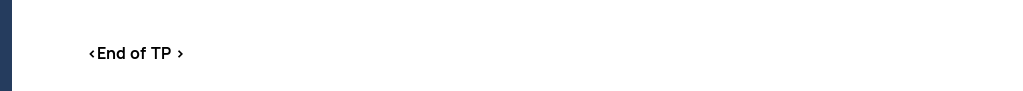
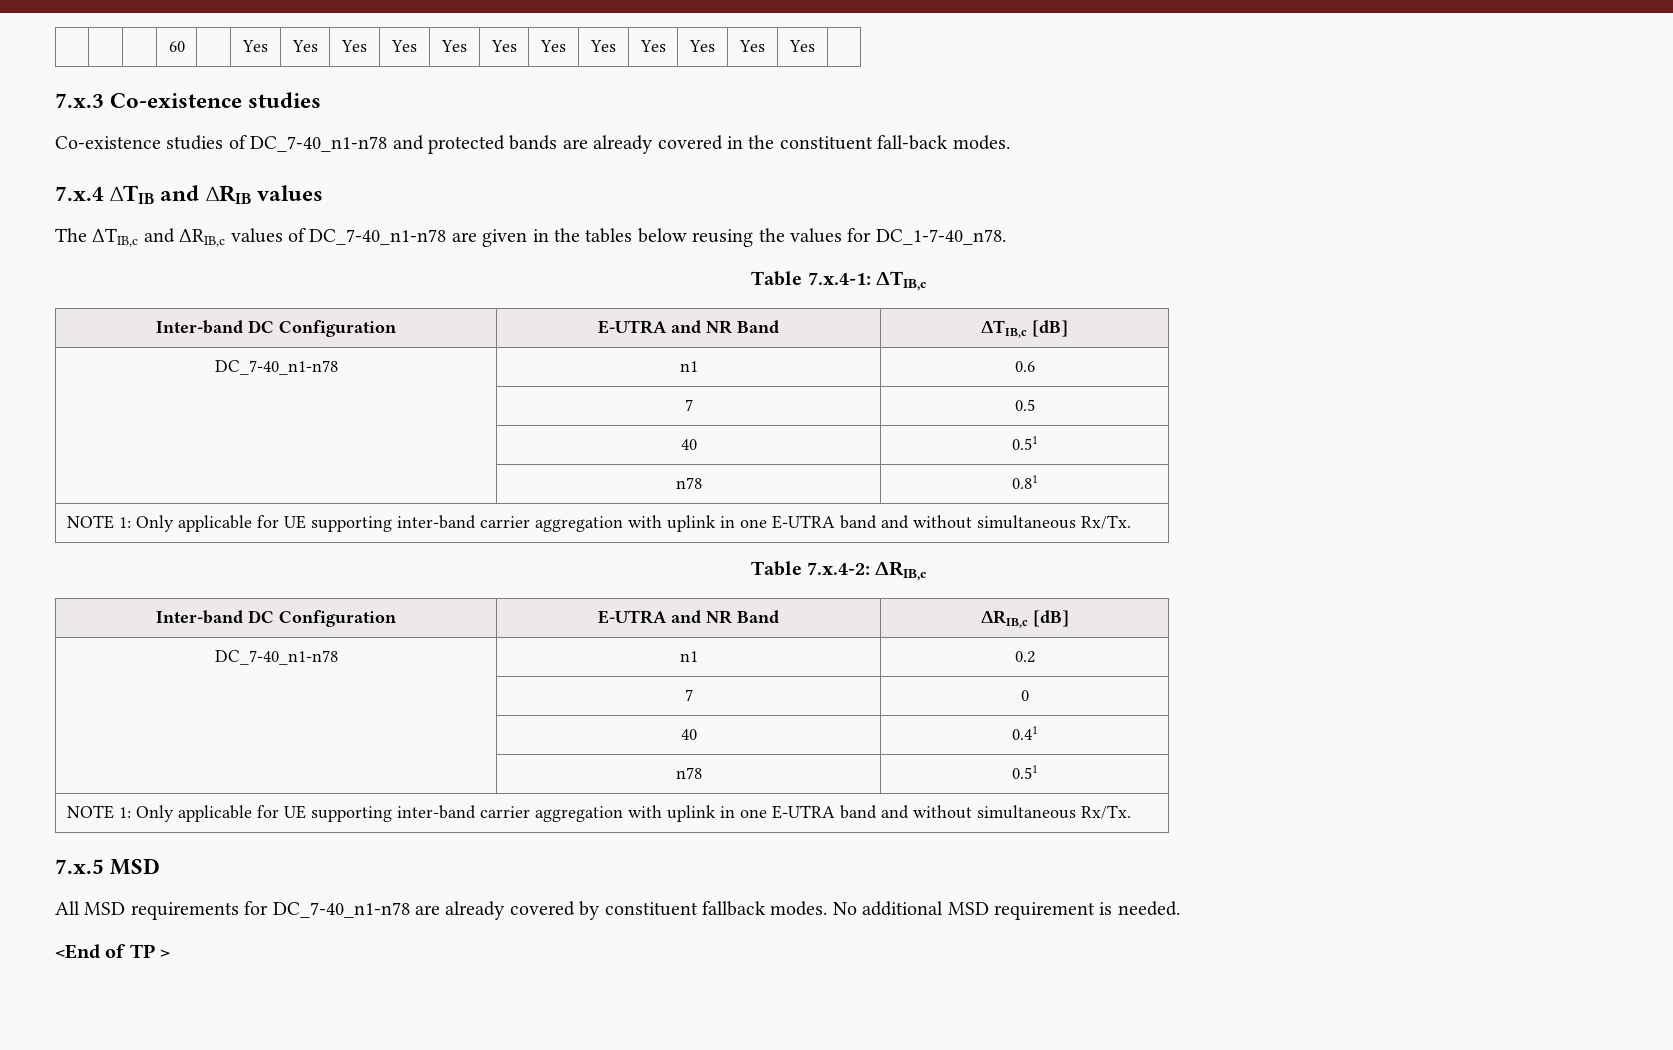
(87, 53) none -> [168,41,185,52] [242,40,268,52] [291,40,318,52] [341,40,367,52] [391,40,417,52] [441,40,467,52] [490,40,517,52] [540,40,566,52] [590,40,616,52] [639,40,666,52] [689,40,715,52] [739,40,765,52] [789,40,815,52] [55,92,322,108] [55,135,1010,154] [55,185,323,204] [55,228,1006,247] [751,271,926,291] [156,320,396,337] [598,320,779,334] [981,320,1068,338] [214,360,338,375] [679,361,698,372] [1014,361,1035,372] [684,399,693,411] [1014,399,1035,411] [680,439,697,450] [1011,436,1038,450] [675,477,702,489] [1011,475,1038,489] [66,515,1131,532] [750,561,927,581] [156,610,396,627] [598,610,779,624] [980,610,1069,628] [214,650,338,665] [679,651,698,662] [1014,651,1035,663] [684,689,693,701] [1020,690,1029,701] [680,729,697,740] [1011,726,1038,740] [675,767,702,779] [1011,765,1038,779] [66,805,1131,822] [55,858,161,875] [55,901,1180,920] | | | 60 | | Yes | Yes | Yes | Yes | Yes | Yes | Yes | Yes | Yes | Yes | Yes | Yes | // 7.x.3 Co-existence studies // Co-existence studies of DC_7-40_n1-n78 and protected bands are already covered in the constituent fall-back modes. // 7.x.4 ∆TIB and ∆RIB values // The ΔTIB,c and ΔRIB,c values of DC_7-40_n1-n78 are given in the tables below reusing the values for DC_1-7-40_n78. // Table 7.x.4-1: ΔTIB,c // Inter-band DC Configuration | E-UTRA and NR Band | ΔTIB,c [dB] // DC_7-40_n1-n78 | n1 | 0.6 // | 7 | 0.5 // | 40 | 0.51 // | n78 | 0.81 // NOTE 1: Only applicable for UE supporting inter-band carrier aggregation with uplink in one E-UTRA band and without simultaneous Rx/Tx. // Table 7.x.4-2: ΔRIB,c // Inter-band DC Configuration | E-UTRA and NR Band | ΔRIB,c [dB] // DC_7-40_n1-n78 | n1 | 0.2 // | 7 | 0 // | 40 | 0.41 // | n78 | 0.51 // NOTE 1: Only applicable for UE supporting inter-band carrier aggregation with uplink in one E-UTRA band and without simultaneous Rx/Tx. // 7.x.5 MSD // All MSD requirements for DC_7-40_n1-n78 are already covered by constituent fallback modes. No additional MSD requirement is needed. //

